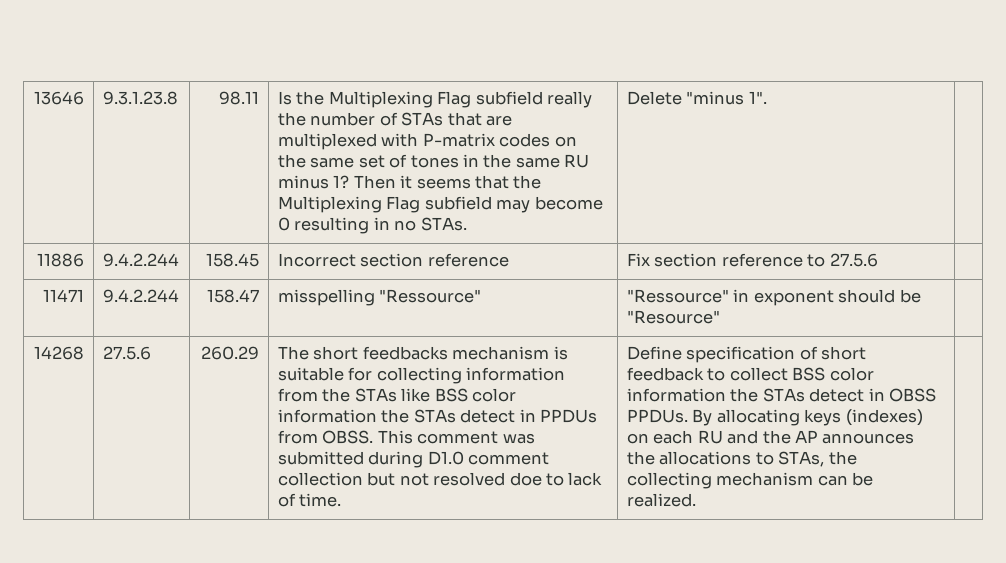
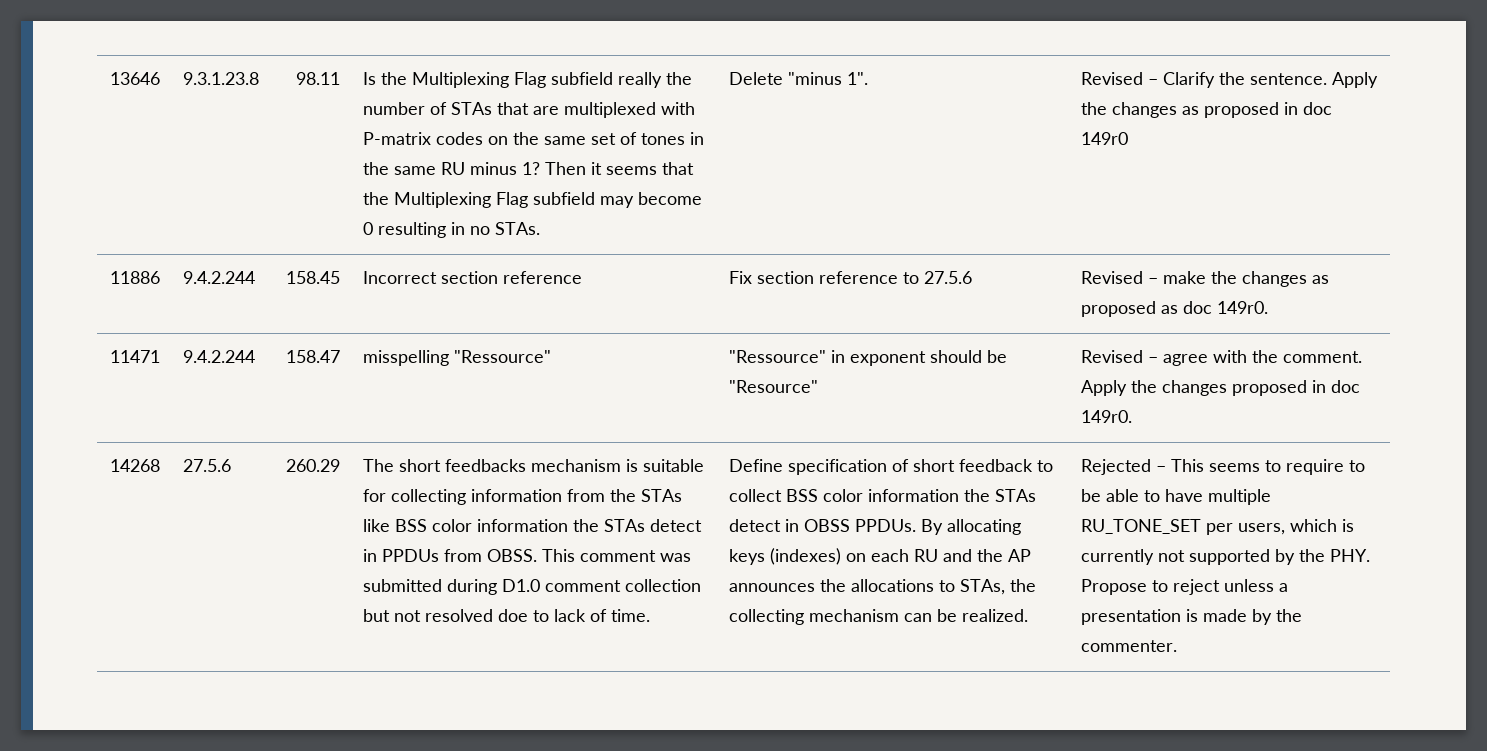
(767, 97) none -> [1080,72,1378,88] [1080,102,1332,118] [1080,132,1128,145] Revised – Clarify the sentence. Apply the changes as proposed in doc 149r0
(878, 260) none -> [1080,271,1329,287] [1080,301,1268,317] Revised – make the changes as proposed as doc 149r0.
(720, 317) none -> [1080,350,1362,366] [1080,380,1360,396] [1080,410,1132,423] Revised – agree with the comment. Apply the changes proposed in doc 149r0.
(696, 500) none -> [1080,459,1365,475] [1080,489,1271,505] [1080,519,1354,535] [1080,549,1370,565] [1080,579,1288,595] [1080,609,1302,625] [1080,640,1177,652] Rejected – This seems to require to be able to have multiple RU_TONE_SET per users, which is currently not supported by the PHY. Propose to reject unless a presentation is made by the commenter.

